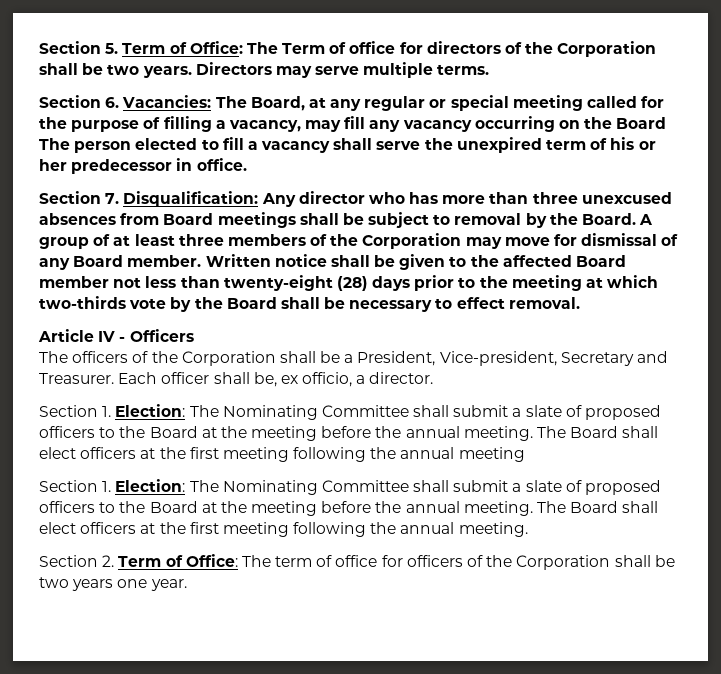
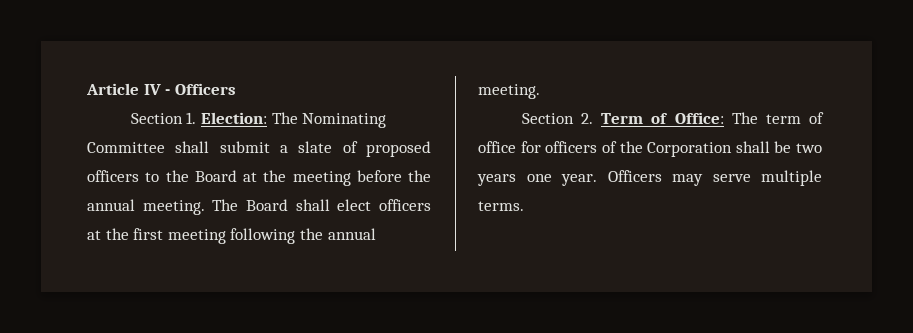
[39,41,657,57] [39,62,490,78] [39,95,665,111] [39,116,667,132] [39,137,656,153] [39,158,247,174] [39,191,672,207] [39,212,654,228] [39,233,679,249] [39,254,627,270] [39,275,659,291] [39,296,580,312] [38,329,194,342] [39,351,669,366] [39,372,434,387] [39,404,662,420] [39,426,659,441] [39,447,525,462] Section 5. Term of Office: The Term of office for directors of the Corporation shall be two years. Directors may serve multiple terms. // Section 6. Vacancies: The Board, at any regular or special meeting called for the purpose of filling a vacancy, may fill any vacancy occurring on the Board The person elected to fill a vacancy shall serve the unexpired term of his or her predecessor in office. // Section 7. Disqualification: Any director who has more than three unexcused absences from Board meetings shall be subject to removal by the Board. A group of at least three members of the Corporation may move for dismissal of any Board member. Written notice shall be given to the affected Board member not less than twenty-eight (28) days prior to the meeting at which two-thirds vote by the Board shall be necessary to effect removal. // Article IV - Officers // The officers of the Corporation shall be a President, Vice-president, Secretary and Treasurer. Each officer shall be, ex officio, a director. // Section 1. Election: The Nominating Committee shall submit a slate of proposed officers to the Board at the meeting before the annual meeting. The Board shall elect officers at the first meeting following the annual meeting -> [86,83,236,95] Article IV - Officers
(187, 585) none -> [607,170,822,186] [478,201,524,211] Officers may serve multiple terms.

